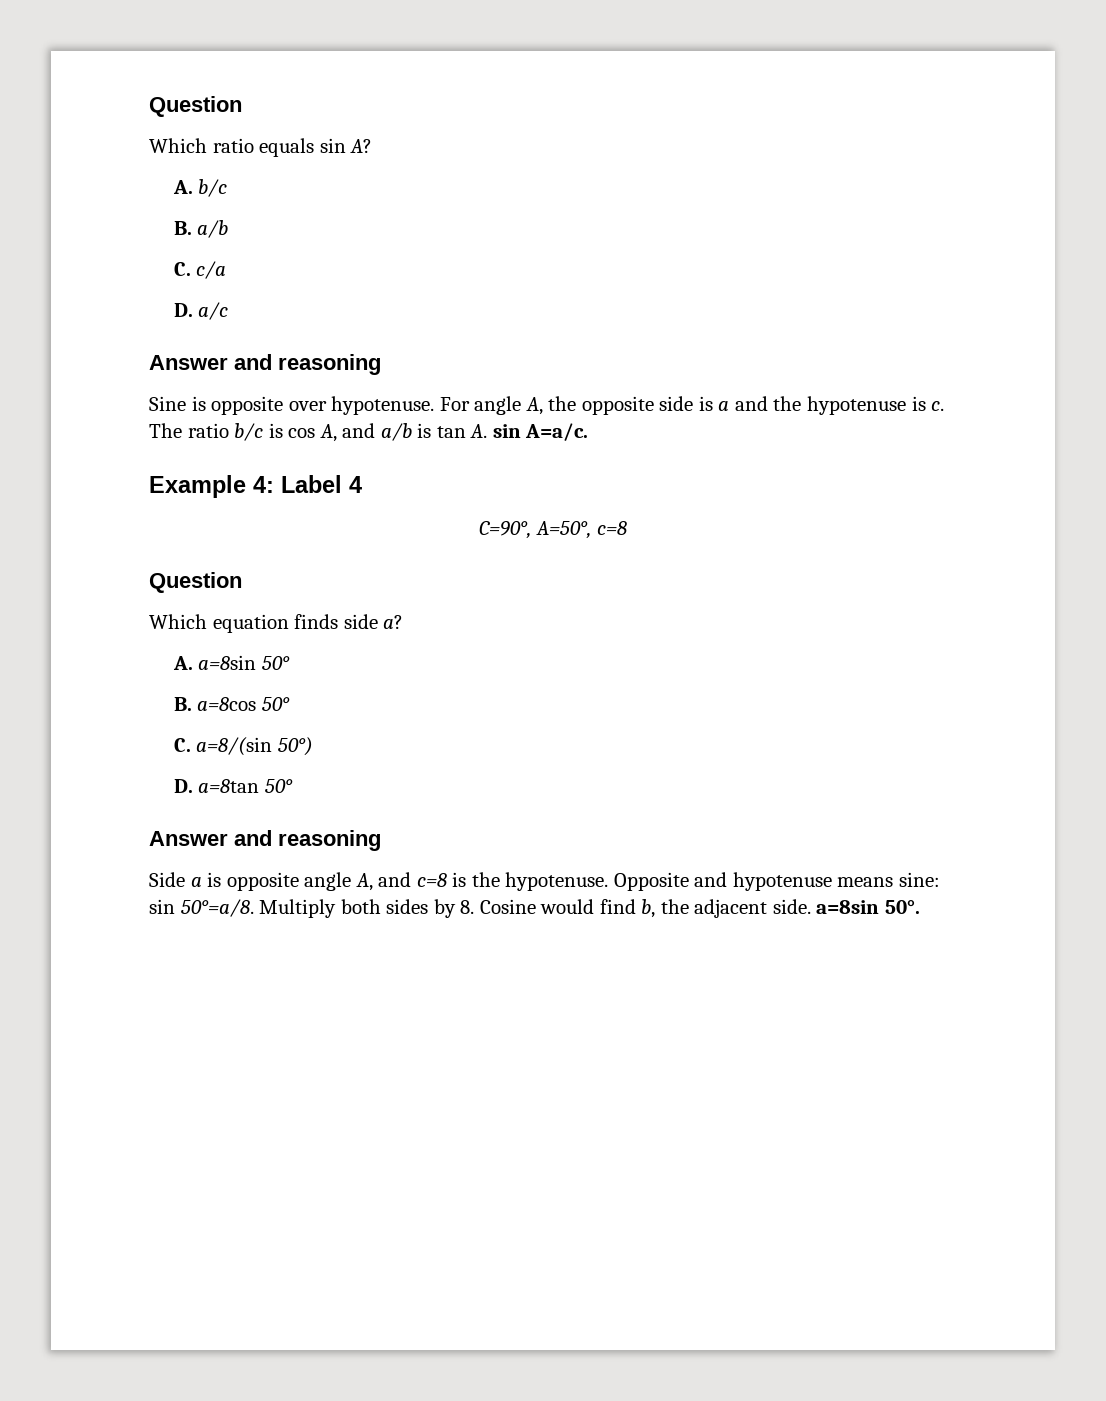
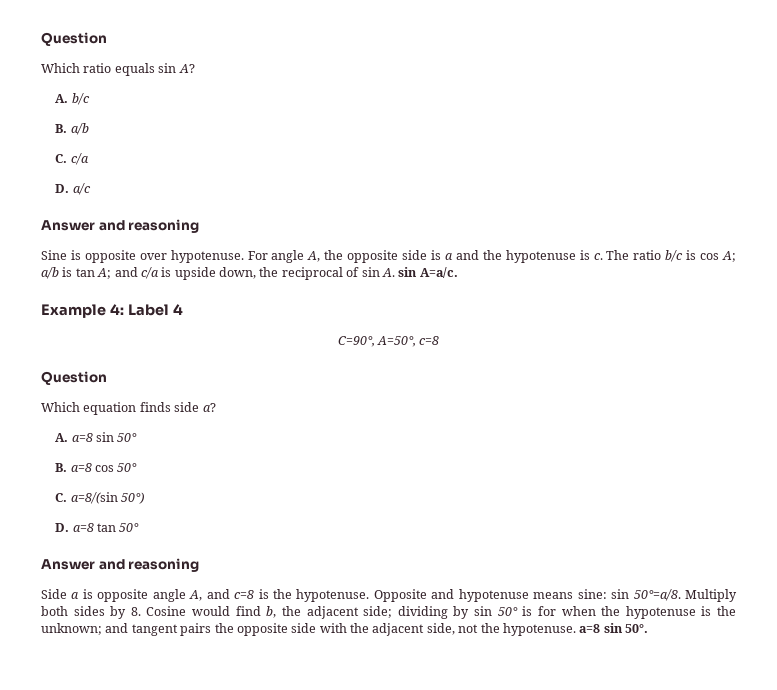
[319,423,376,442] A, and -> [722,251,737,262] A;
(466, 432) none -> [97,267,380,280] A; and c/a is upside down, the reciprocal of sin
[198,655,257,670] a=8sin -> [71,432,115,442] a=8 sin
[197,697,257,711] a=8cos -> [70,463,115,472] a=8 cos
[198,779,260,793] a=8tan -> [72,523,117,532] a=8 tan
[772,899,880,914] side. a=8sin -> [363,606,736,619] [41,623,623,636] side; dividing by sin 50° is for when the hypotenuse is the unknown; and tangent pairs the opposite side with the adjacent side, not the hypotenuse. a=8 sin

